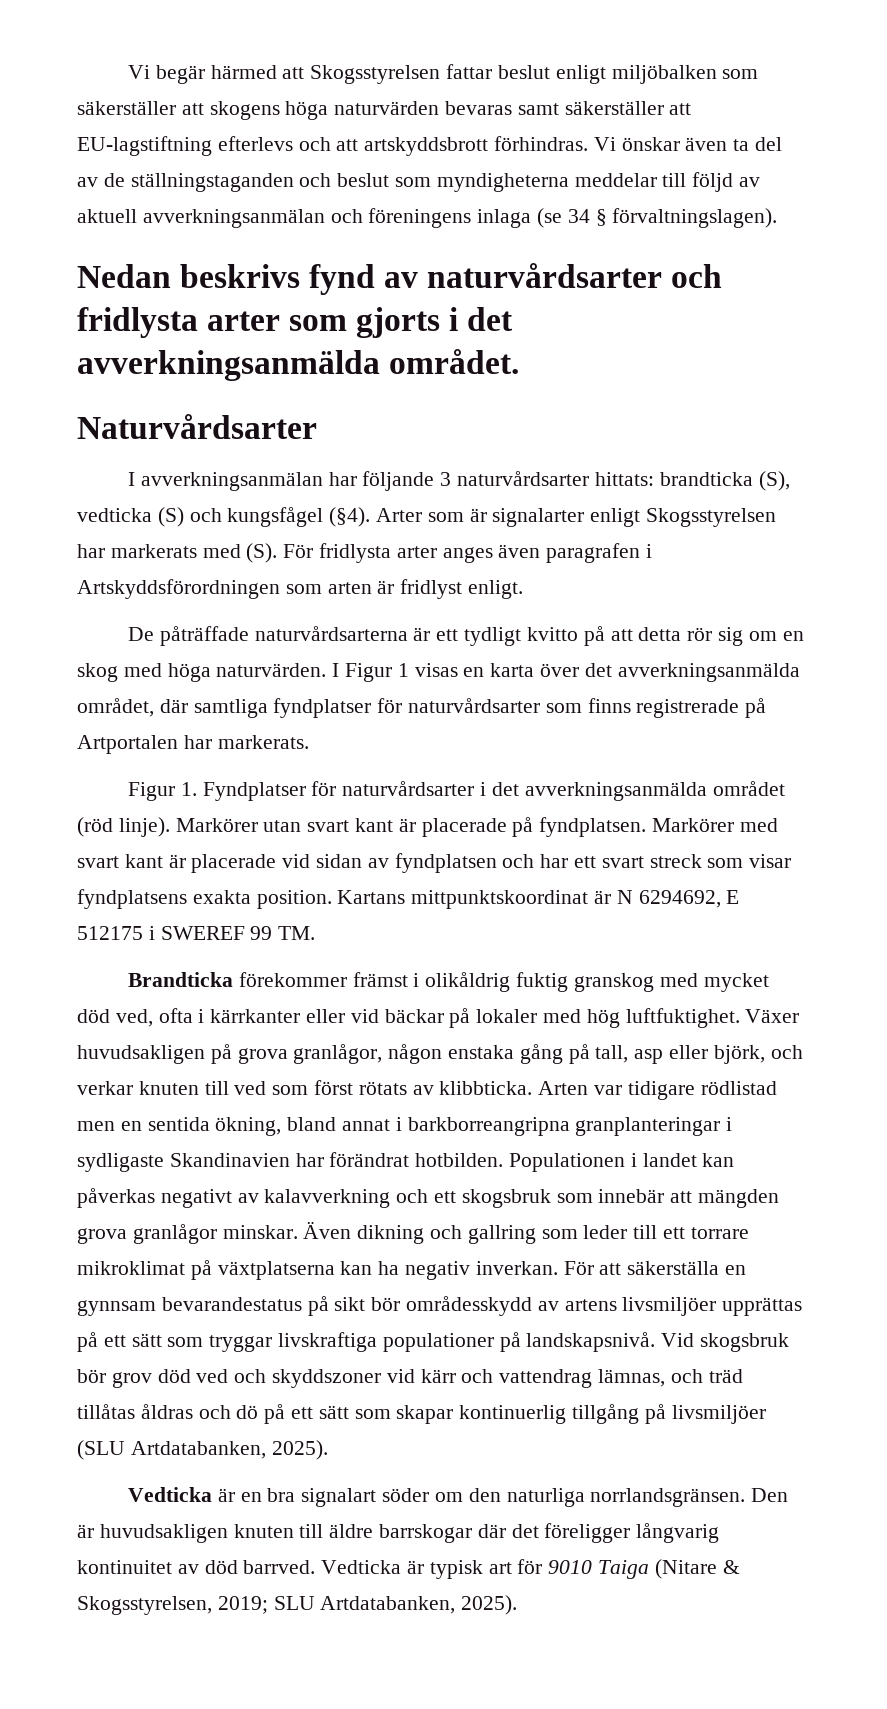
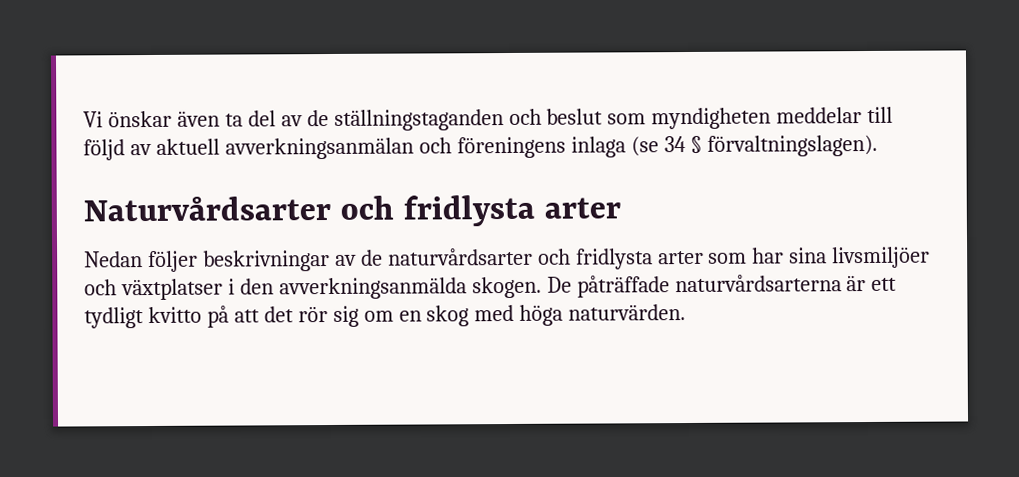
[128,64,759,84] [77,101,692,120] [77,136,616,156] Vi begär härmed att Skogsstyrelsen fattar beslut enligt miljöbalken som säkerställer att skogens höga naturvärden bevaras samt säkerställer att EU-lagstiftning efterlevs och att artskyddsbrott förhindras. Vi -> [83,111,103,128] Vi
[436,173,569,192] myndigheterna -> [651,107,772,130] myndigheten
[77,264,419,295] Nedan beskrivs fynd av -> [83,194,621,227] [84,249,383,273] Naturvårdsarter och fridlysta arter // Nedan följer beskrivningar av de
[356,307,514,338] [77,349,520,381] [77,414,317,439] [128,471,790,491] [77,507,777,527] [77,543,653,563] [77,579,524,599] gjorts i det avverkningsanmälda området. // Naturvårdsarter // I avverkningsanmälan har följande 3 naturvårdsarter hittats: brandticka (S), vedticka (S) och kungsfågel (§4). Arter som är signalarter enligt Skogsstyrelsen har markerats med (S). För fridlysta arter anges även paragrafen i Artskyddsförordningen som arten är fridlyst enligt. // -> [752,246,931,269] [84,276,542,301] har sina livsmiljöer och växtplatser i den avverkningsanmälda skogen.
[638,627,682,641] detta -> [263,306,294,323] det
[332,663,800,682] [77,698,767,718] [77,735,309,754] [128,781,785,801] [77,817,778,837] [77,853,792,873] [77,889,740,909] [77,926,316,940] [128,972,769,992] [77,1008,800,1028] [77,1044,803,1064] [77,1080,777,1100] [77,1117,733,1136] [77,1152,735,1172] [77,1188,780,1208] [77,1221,749,1244] [77,1260,747,1280] [77,1296,803,1316] [77,1332,790,1352] [77,1369,743,1388] [77,1404,766,1424] [77,1440,328,1460] [128,1487,789,1507] [77,1523,720,1543] [77,1559,740,1579] [77,1595,518,1615] I Figur 1 visas en karta över det avverkningsanmälda området, där samtliga fyndplatser för naturvårdsarter som finns registrerade på Artportalen har markerats. // Figur 1. Fyndplatser för naturvårdsarter i det avverkningsanmälda området (röd linje). Markörer utan svart kant är placerade på fyndplatsen. Markörer med svart kant är placerade vid sidan av fyndplatsen och har ett svart streck som visar fyndplatsens exakta position. Kartans mittpunktskoordinat är N 6294692, E 512175 i SWEREF 99 TM. // Brandticka förekommer främst i olikåldrig fuktig granskog med mycket död ved, ofta i kärrkanter eller vid bäckar på lokaler med hög luftfuktighet. Växer huvudsakligen på grova granlågor, någon enstaka gång på tall, asp eller björk, och verkar knuten till ved som först rötats av klibbticka. Arten var tidigare rödlistad men en sentida ökning, bland annat i barkborreangripna granplanteringar i sydligaste Skandinavien har förändrat hotbilden. Populationen i landet kan påverkas negativt av kalavverkning och ett skogsbruk som innebär att mängden grova granlågor minskar. Även dikning och gallring som leder till ett torrare mikroklimat på växtplatserna kan ha negativ inverkan. För att säkerställa en gynnsam bevarandestatus på sikt bör områdesskydd av artens livsmiljöer upprättas på ett sätt som tryggar livskraftiga populationer på landskapsnivå. Vid skogsbruk bör grov död ved och skyddszoner vid kärr och vattendrag lämnas, och träd tillåtas åldras och dö på ett sätt som skapar kontinuerlig tillgång på livsmiljöer (SLU Artdatabanken, 2025). // Vedticka är en bra signalart söder om den naturliga norrlandsgränsen. Den är huvudsakligen knuten till äldre barrskogar där det föreligger långvarig kontinuitet av död barrved. Vedticka är typisk art för 9010 Taiga (Nitare & Skogsstyrelsen, 2019; SLU Artdatabanken, 2025). -> (687, 312) none

